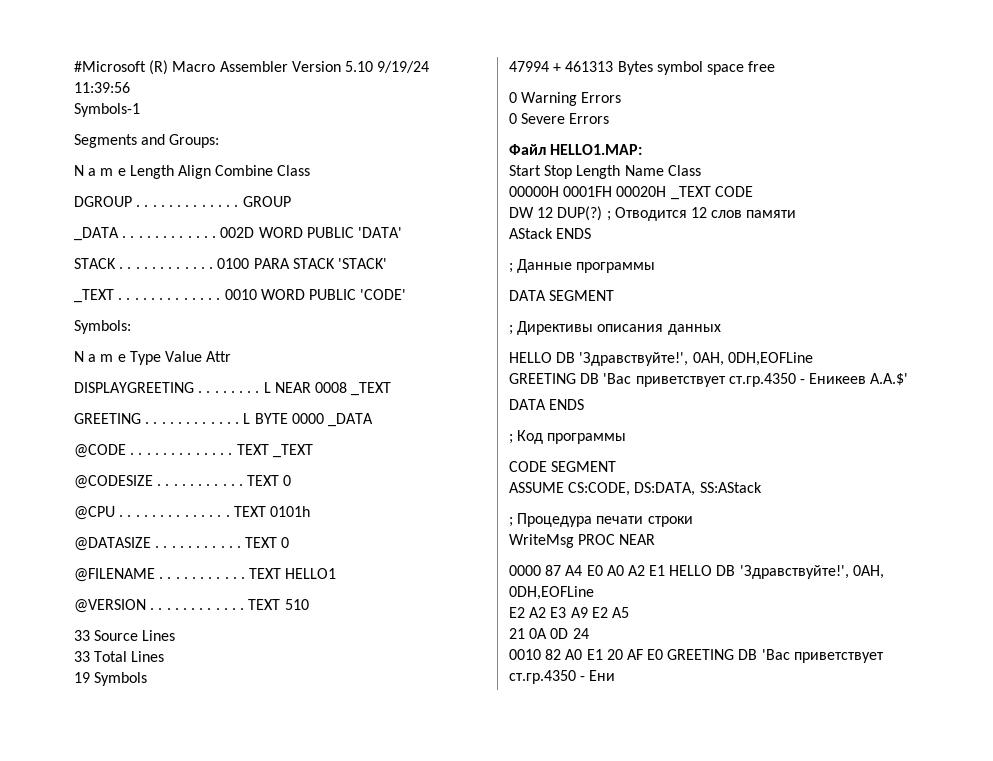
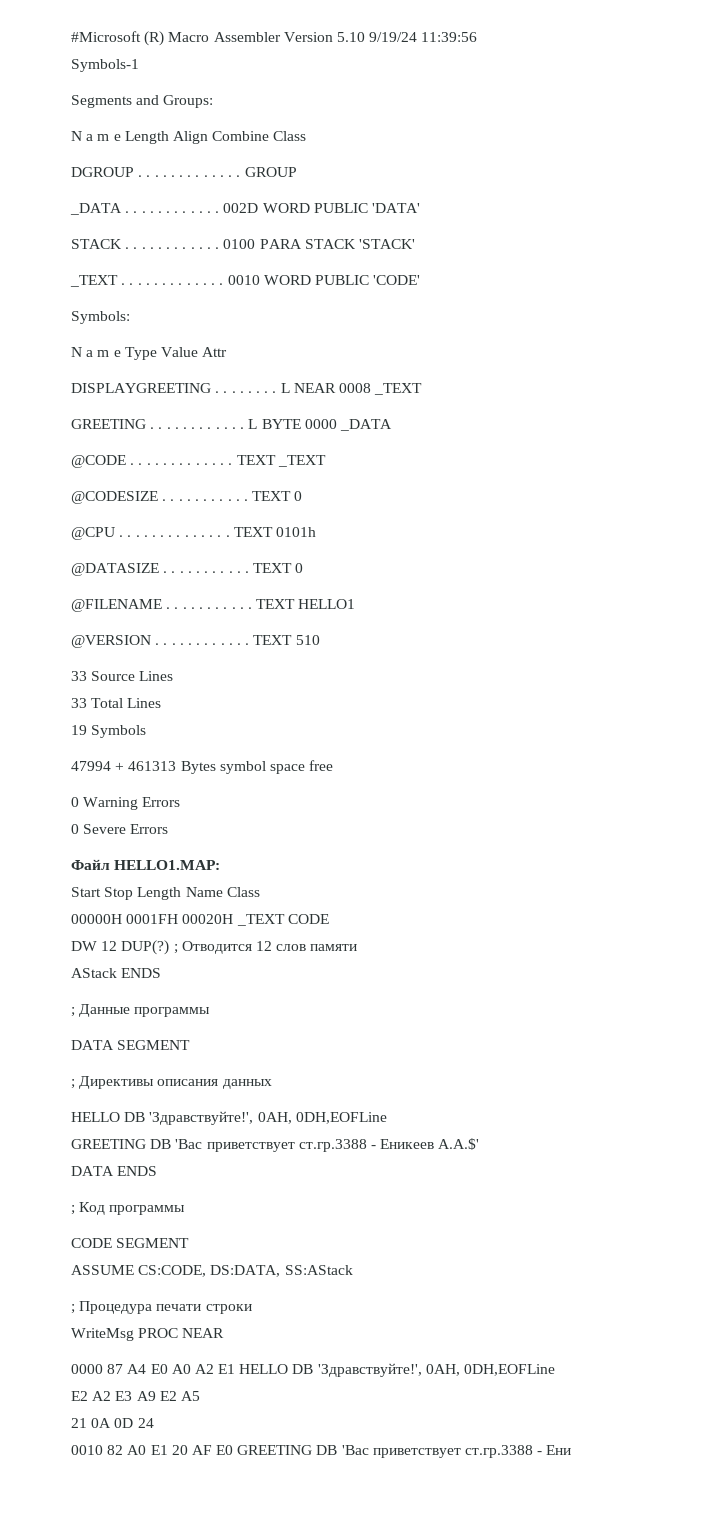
[728,373,796,387] ст.гр.4350 -> [298,1139,367,1152] ст.гр.3388
[509,670,576,684] ст.гр.4350 -> [465,1445,534,1458] ст.гр.3388

